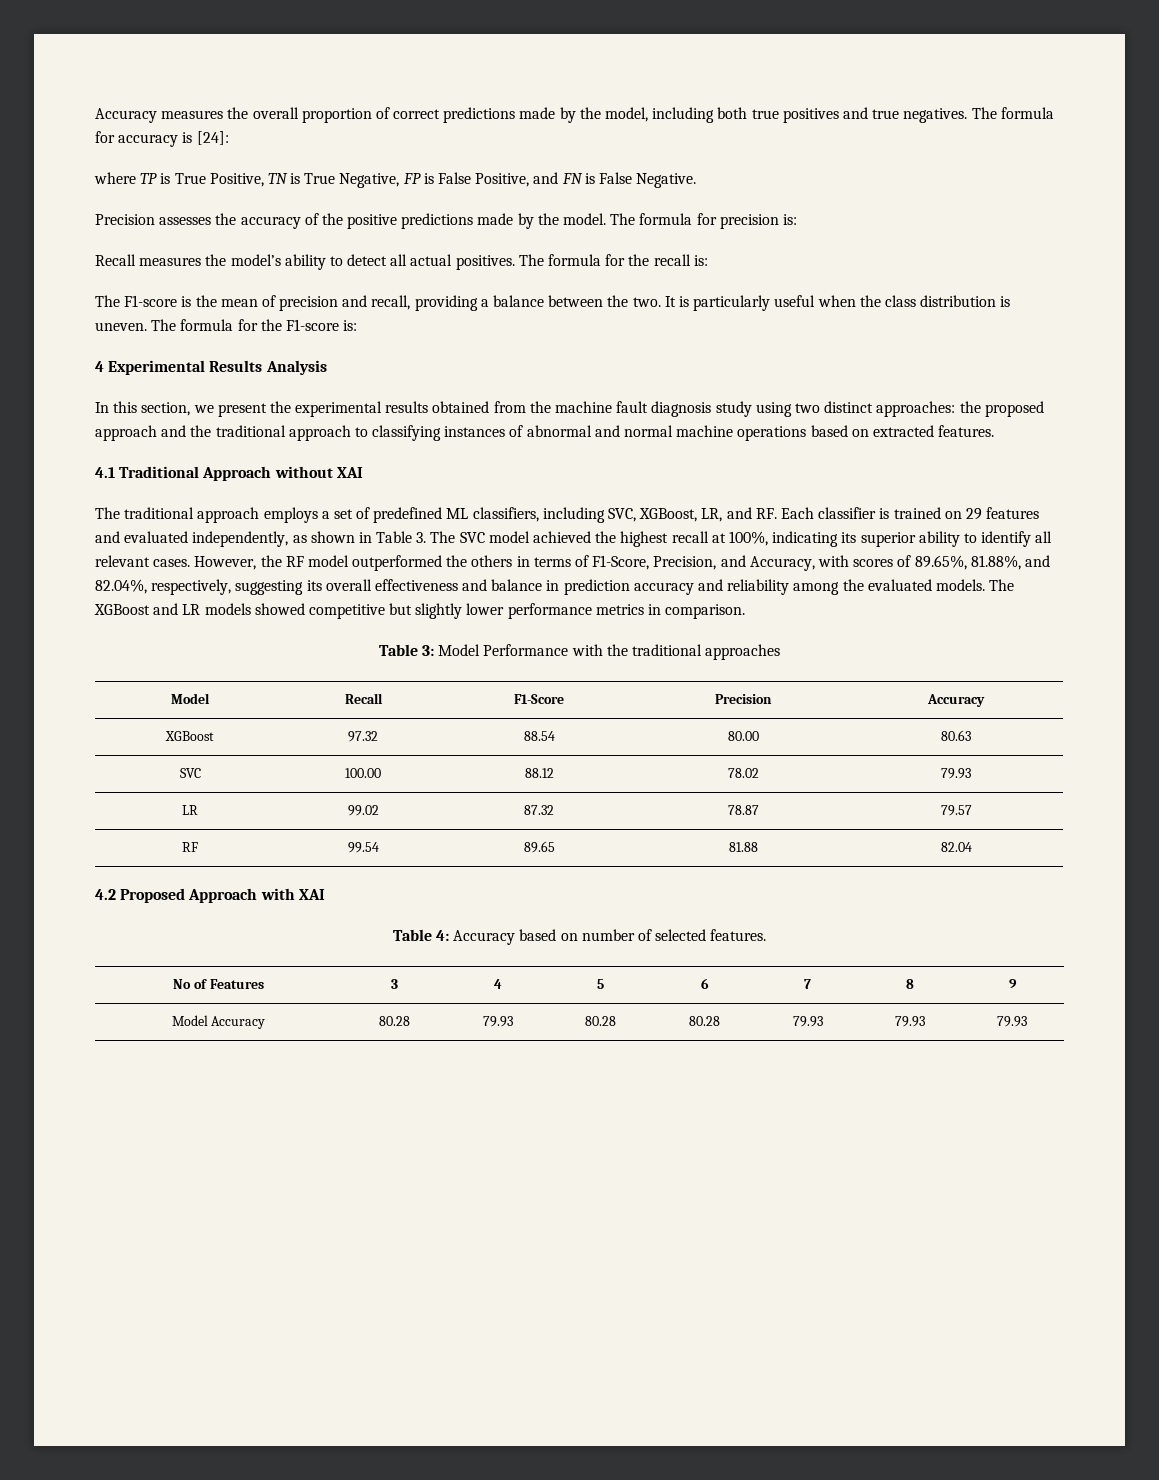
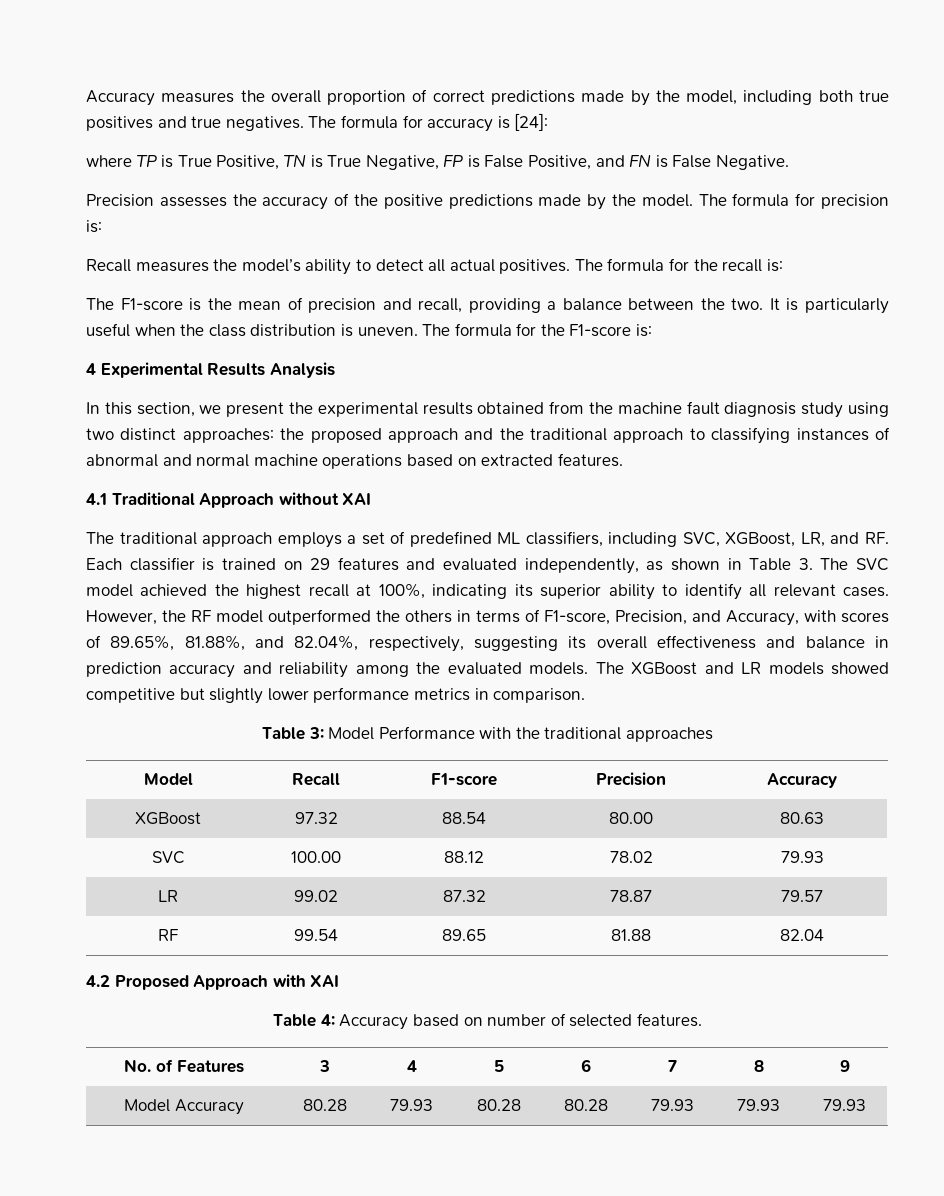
[592,555,650,570] F1-Score, -> [544,610,610,625] F1-score,
[514,694,564,704] F1-Score -> [431,773,497,786] F1-score
[173,979,192,989] No -> [124,1059,152,1072] No.

